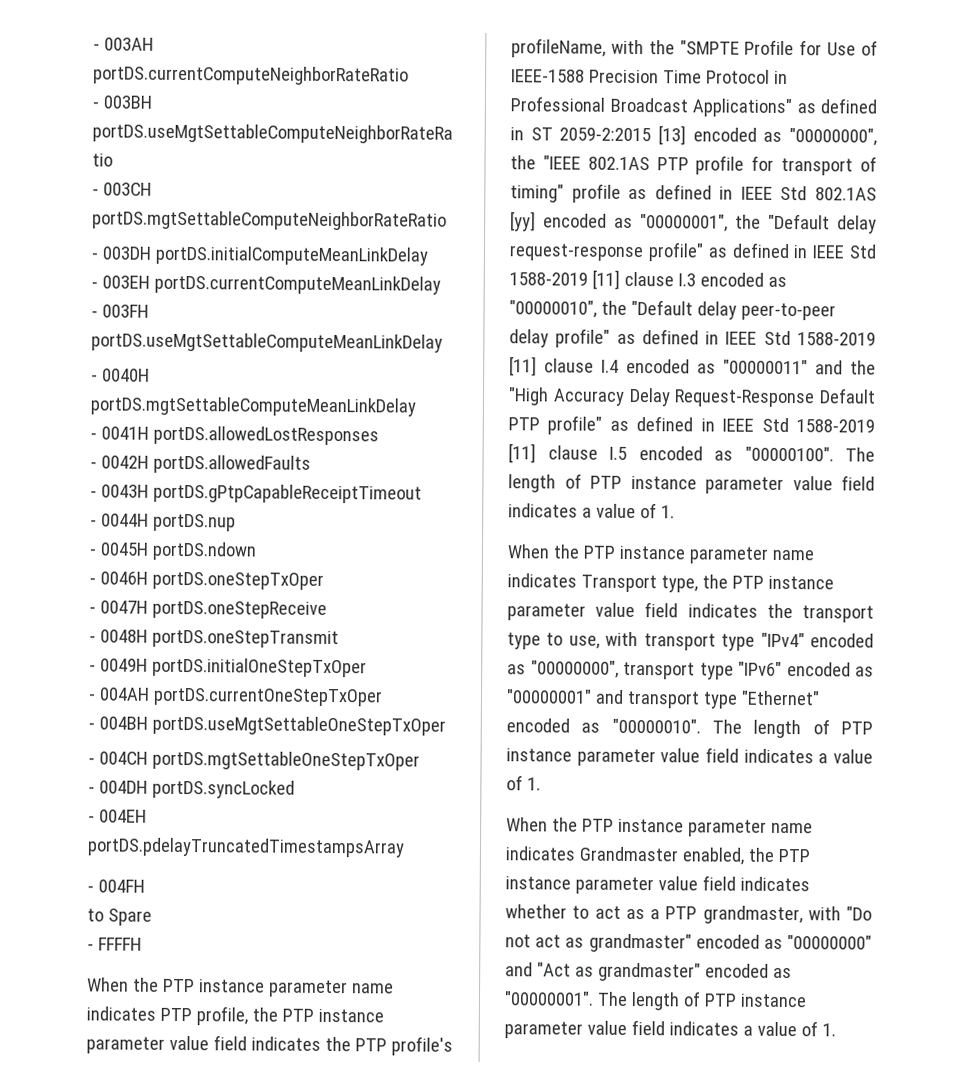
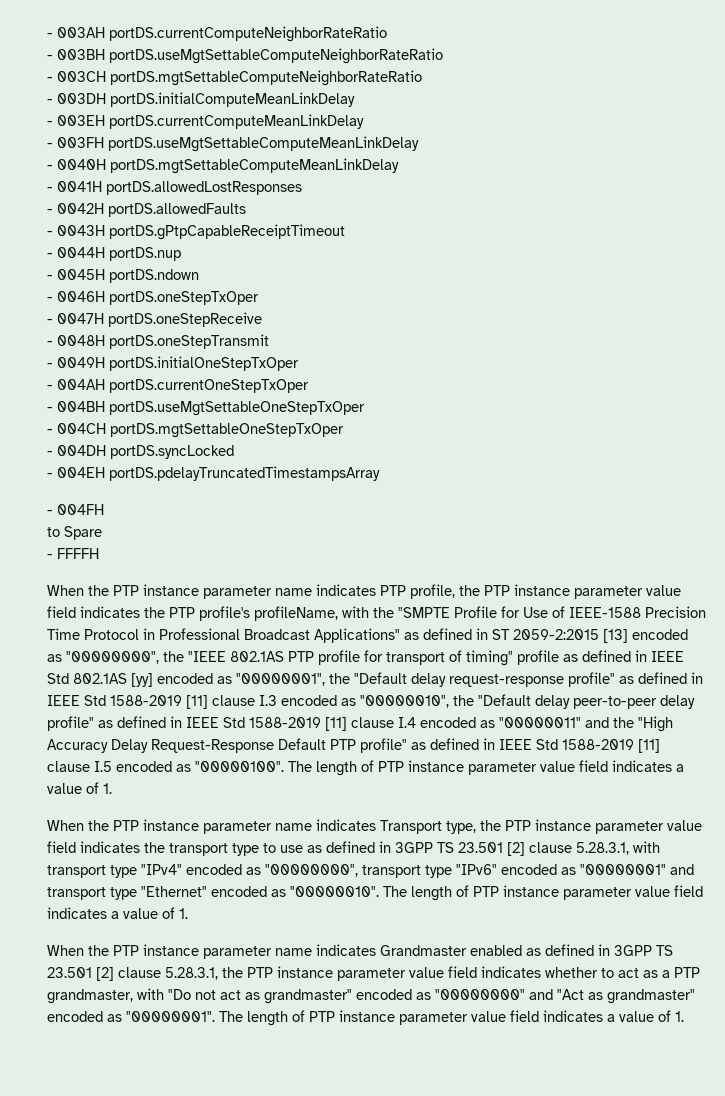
[568,635,600,649] use, -> [280,841,629,856] use as defined in 3GPP TS 23.501 [2] clause 5.28.3.1,
[681,847,744,865] enabled, -> [470,944,673,956] [47,967,218,981] enabled as defined in 3GPP TS 23.501 [2] clause 5.28.3.1,

